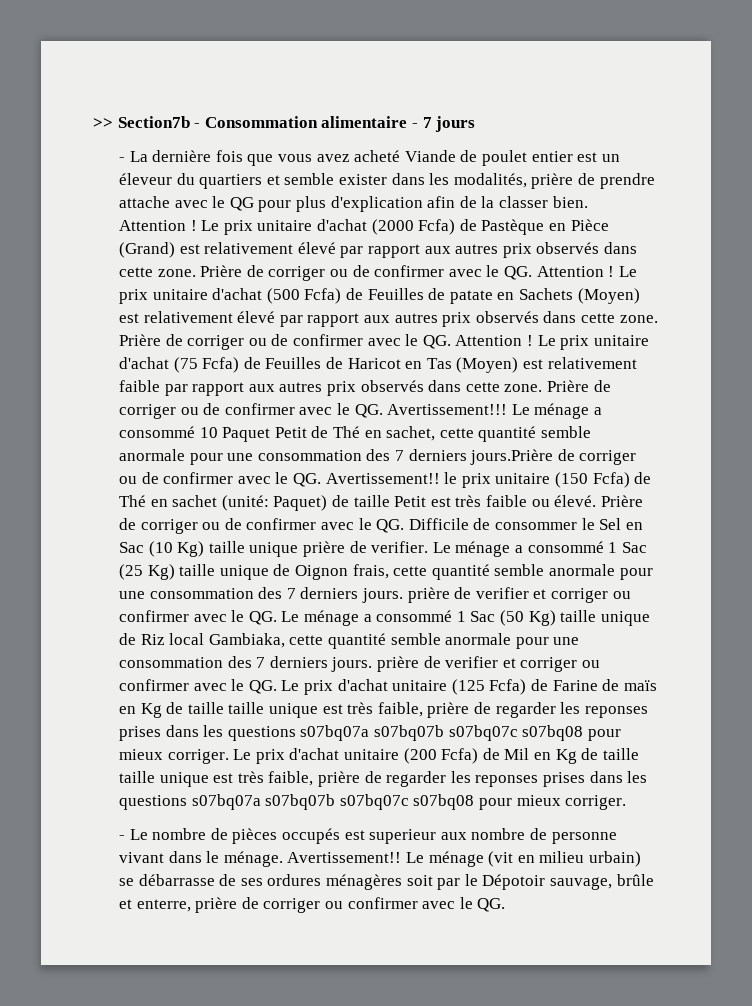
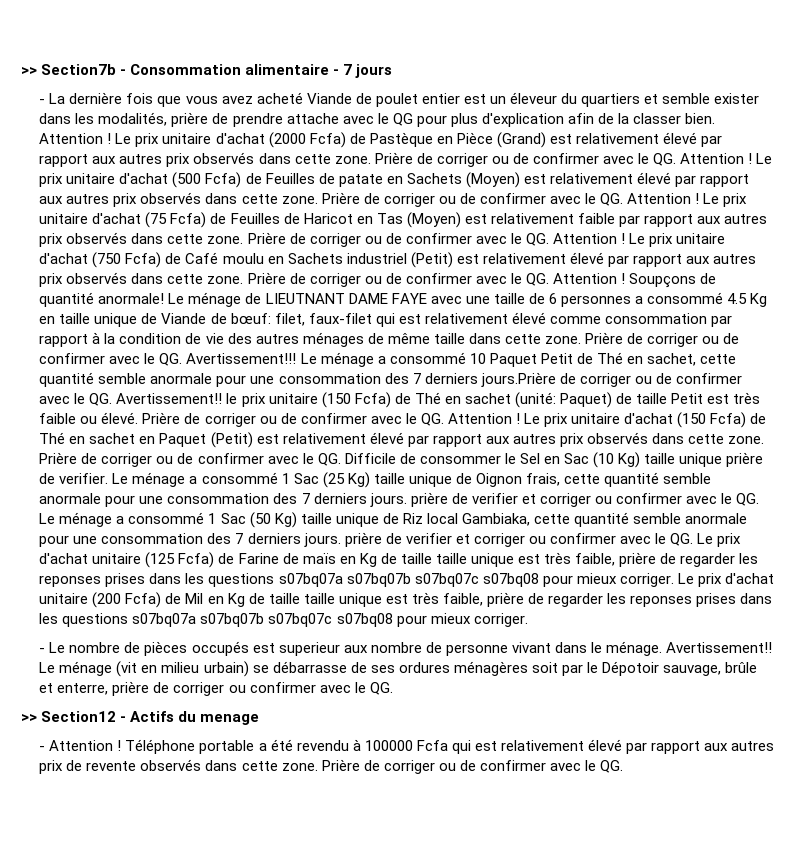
(383, 411) none -> [552,233,726,247] [39,252,757,268] [39,272,717,288] [39,292,768,307] [39,312,733,327] [39,332,740,347] [39,353,183,366] Attention ! Le prix unitaire d'achat (750 Fcfa) de Café moulu en Sachets industriel (Petit) est relativement élevé par rapport aux autres prix observés dans cette zone. Prière de corriger ou de confirmer avec le QG. Attention ! Soupçons de quantité anormale! Le ménage de LIEUTNANT DAME FAYE avec une taille de 6 personnes a consommé 4.5 Kg en taille unique de Viande de bœuf: filet, faux-filet qui est relativement élevé comme consommation par rapport à la condition de vie des autres ménages de même taille dans cette zone. Prière de corriger ou de confirmer avec le QG.
(405, 526) none -> [447,412,767,428] [39,432,765,448] [39,452,341,467] Attention ! Le prix unitaire d'achat (150 Fcfa) de Thé en sachet en Paquet (Petit) est relativement élevé par rapport aux autres prix observés dans cette zone. Prière de corriger ou de confirmer avec le QG.
(506, 905) none -> [21,711,260,725] [39,739,775,754] [39,759,624,774] // >> Section12 - Actifs du menage // - Attention ! Téléphone portable a été revendu à 100000 Fcfa qui est relativement élevé par rapport aux autres prix de revente observés dans cette zone. Prière de corriger ou de confirmer avec le QG.

